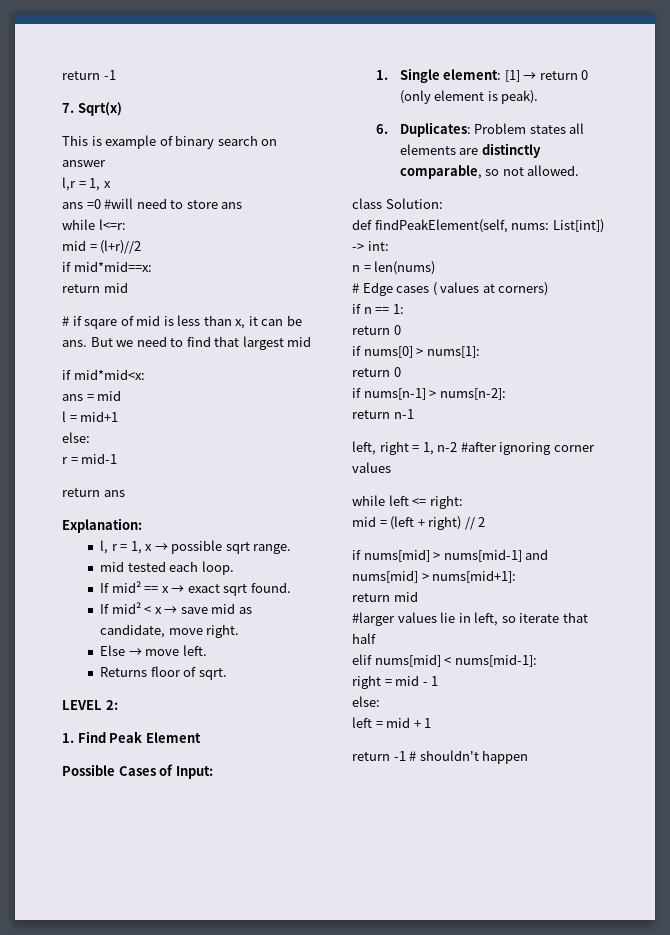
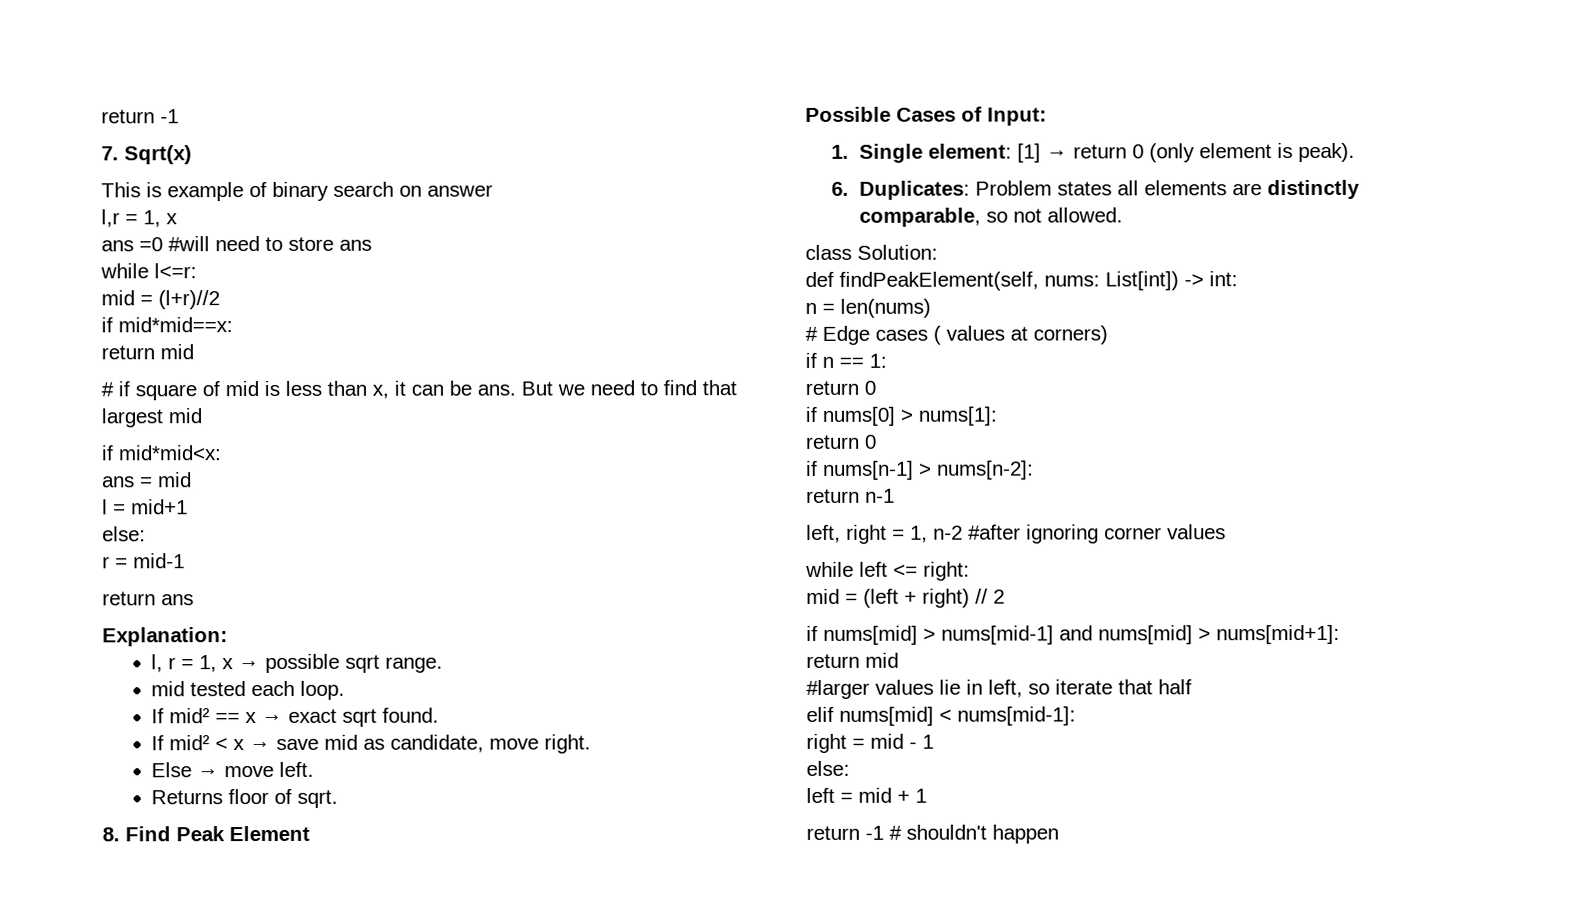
[84,319,118,329] sqare -> [135,384,197,401] square
[62,700,118,710] [62,733,74,743] LEVEL 2: // 1. -> [102,827,120,842] 8.

